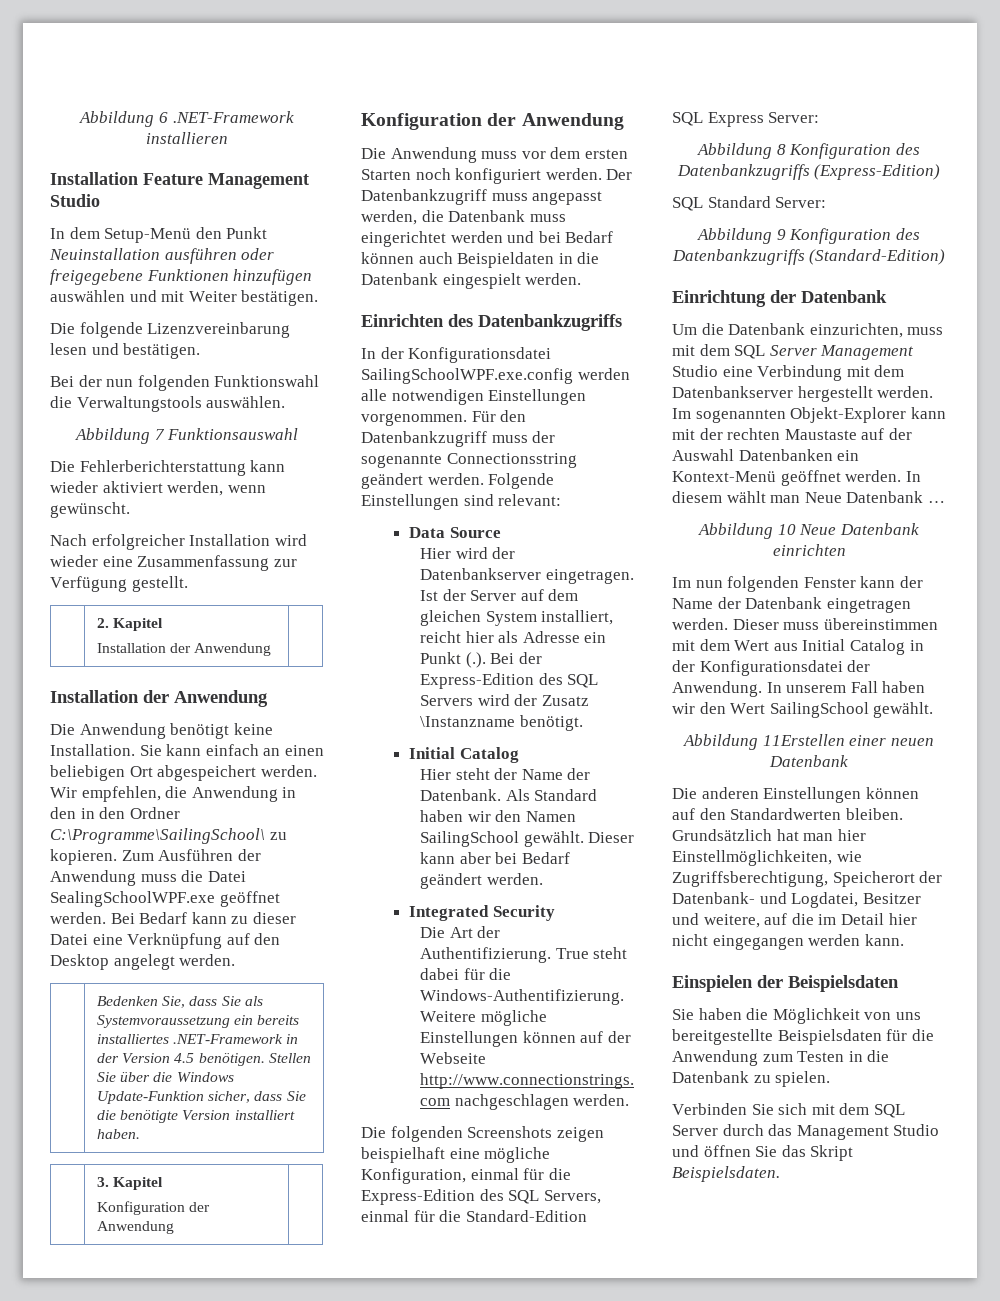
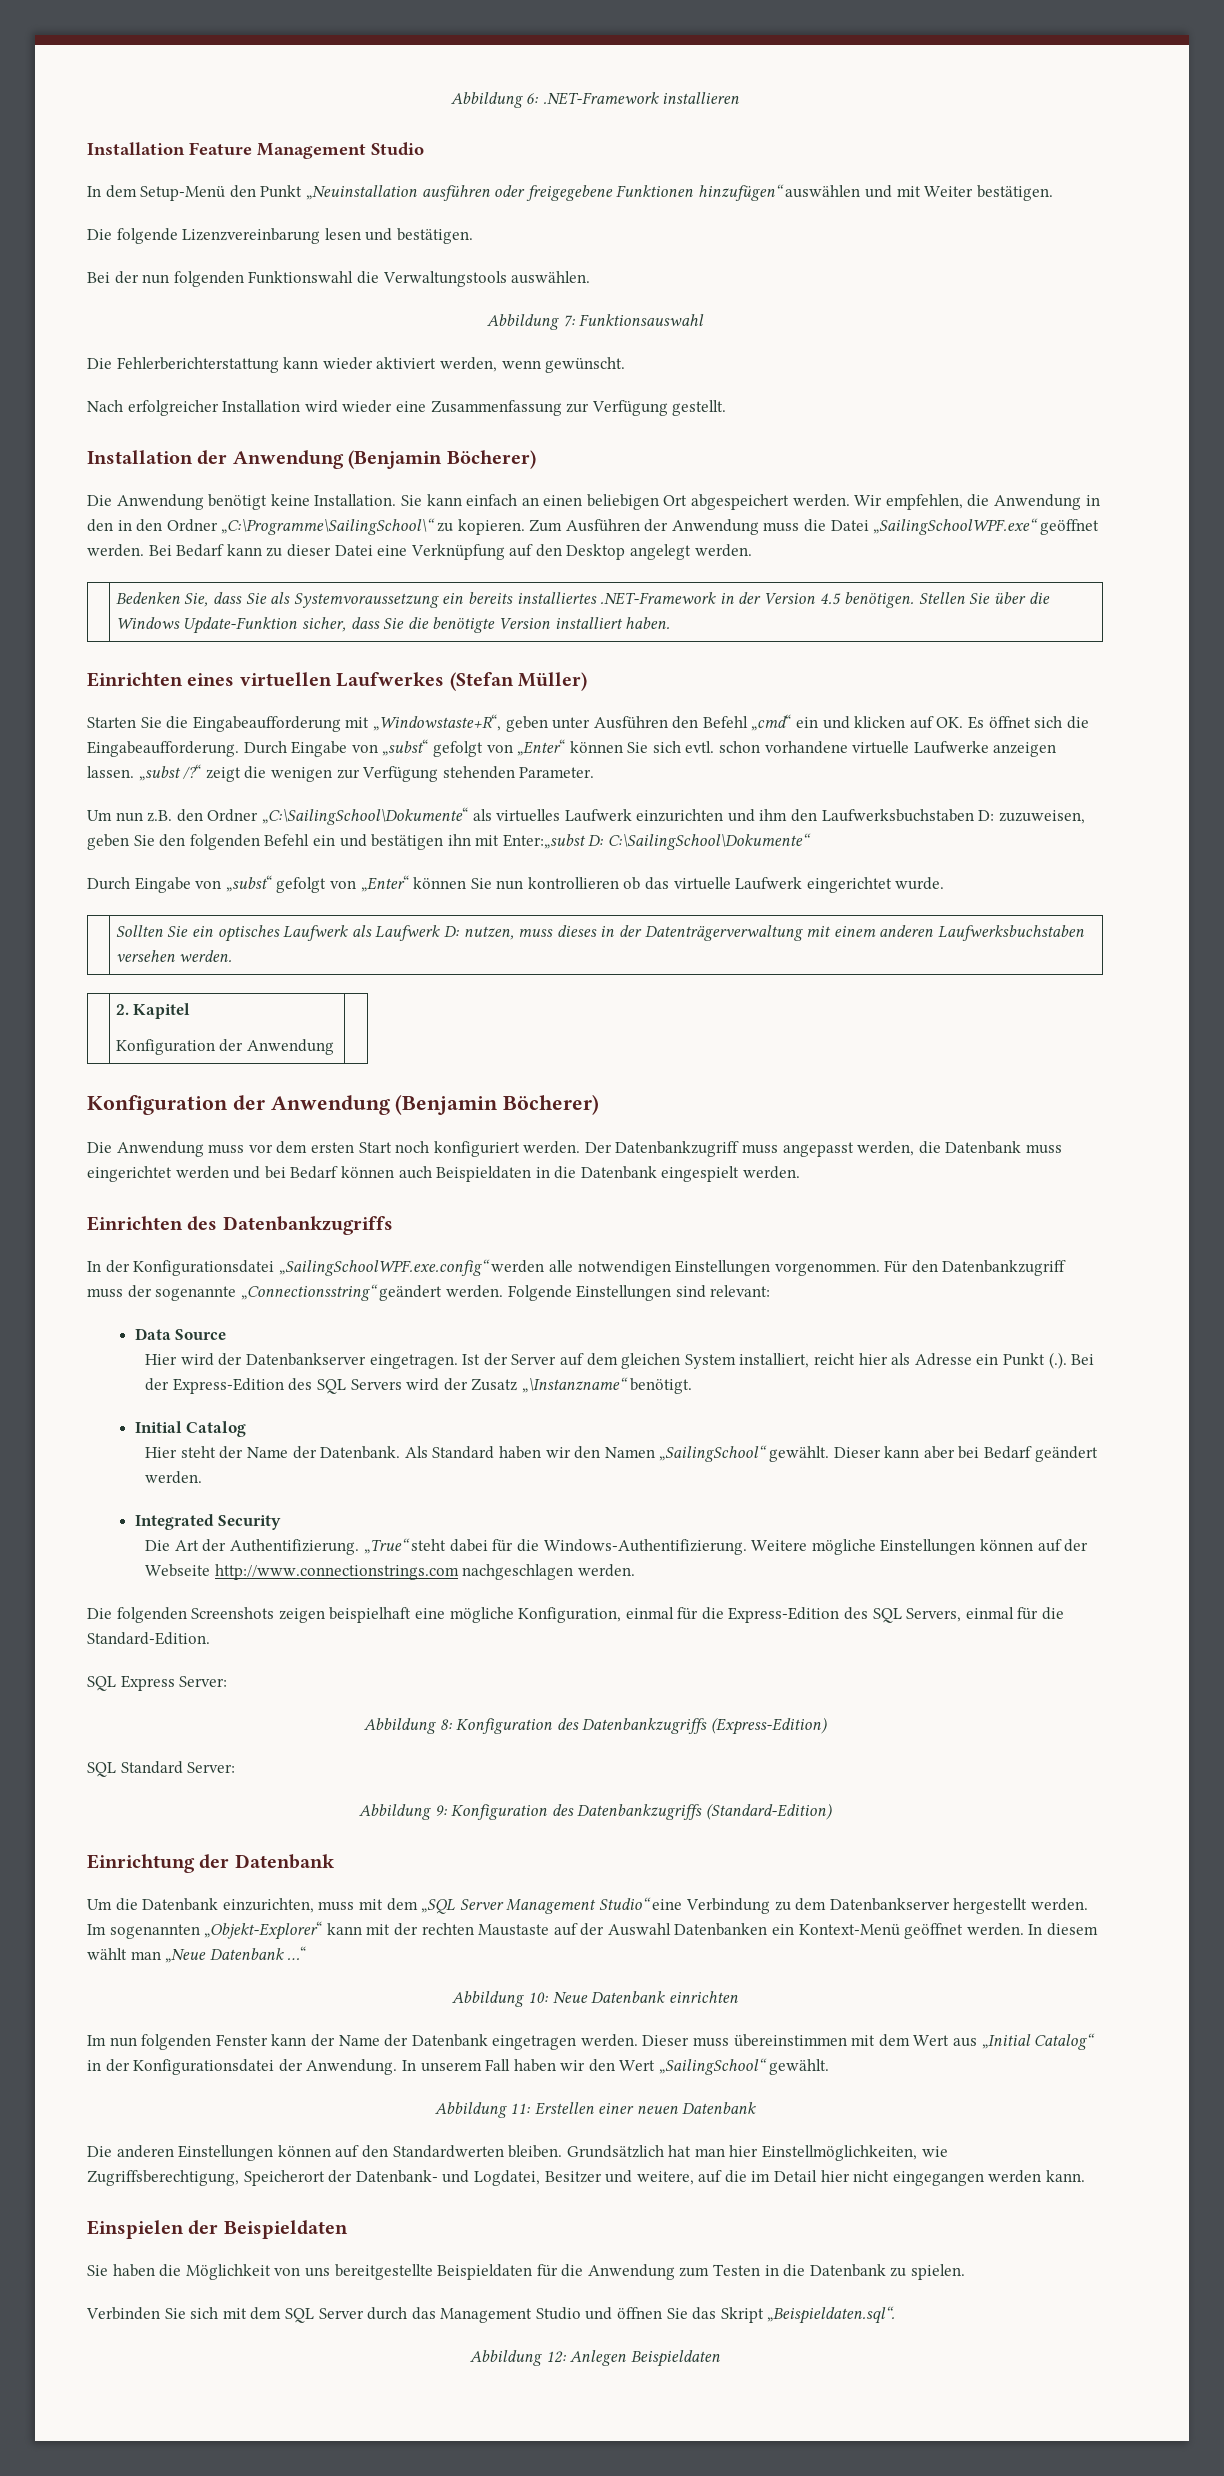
[79,111,168,127] Abbildung 6 -> [450,92,539,108] Abbildung 6:
[49,248,160,260] Neuinstallation -> [305,185,417,200] „Neuinstallation
[233,269,313,285] hinzufügen -> [697,184,784,201] hinzufügen“
[154,429,165,440] 7 -> [562,315,575,327] 7:
[97,618,164,631] [97,643,272,656] [50,690,268,707] // | 2. Kapitel // Installation der Anwendung | // Installation der Anwendung -> [87,450,536,469] // Installation der Anwendung (Benjamin Böcherer)
[50,828,265,844] C:\Programme\SailingSchool\ -> [221,518,436,535] „C:\Programme\SailingSchool\“
[50,891,215,907] SealingSchoolWPF.exe -> [873,518,1039,535] „SailingSchoolWPF.exe“
[97,1177,110,1187] // | 3. -> [87,672,587,691] [87,714,1089,732] [87,739,1057,757] [87,764,595,782] [87,807,1085,825] [87,833,812,850] [87,875,945,893] [115,925,1084,942] [115,950,233,962] [115,1004,129,1015] // Einrichten eines virtuellen Laufwerkes (Stefan Müller) // Starten Sie die Eingabeaufforderung mit „Windowstaste+R“, geben unter Ausführen den Befehl „cmd“ ein und klicken auf OK. Es öffnet sich die Eingabeaufforderung. Durch Eingabe von „subst“ gefolgt von „Enter“ können Sie sich evtl. schon vorhandene virtuelle Laufwerke anzeigen lassen. „subst /?“ zeigt die wenigen zur Verfügung stehenden Parameter. // Um nun z.B. den Ordner „C:\SailingSchool\Dokumente“ als virtuelles Laufwerk einzurichten und ihm den Laufwerksbuchstaben D: zuzuweisen, geben Sie den folgenden Befehl ein und bestätigen ihn mit Enter:„subst D: C:\SailingSchool\Dokumente“ // Durch Eingabe von „subst“ gefolgt von „Enter“ können Sie nun kontrollieren ob das virtuelle Laufwerk eingerichtet wurde. // | Sollten Sie ein optisches Laufwerk als Laufwerk D: nutzen, muss dieses in der Datenträgerverwaltung mit einem anderen Laufwerksbuchstaben versehen werden. // | 2.
(624, 121) none -> [395,1094,600,1115] (Benjamin Böcherer)
[361,169,411,180] Starten -> [358,1142,392,1153] Start
[361,368,573,384] SailingSchoolWPF.exe.config -> [278,1259,490,1276] „SailingSchoolWPF.exe.config“
[446,453,577,468] Connectionsstring -> [240,1284,378,1301] „Connectionsstring“
[420,716,516,727] \Instanzname -> [522,1377,629,1393] „\Instanzname“
[420,831,520,847] SailingSchool -> [659,1445,768,1462] „SailingSchool“
[555,948,589,959] True -> [363,1538,410,1554] „True“
[465,1210,587,1222] Standard-Edition -> [87,1632,210,1645] Standard-Edition.
[776,144,786,155] 8 -> [439,1719,452,1730] 8:
[776,229,786,240] 9 -> [434,1805,447,1816] 9:
[734,345,766,359] SQL -> [421,1899,456,1914] „SQL
[672,365,718,377] Studio -> [598,1897,651,1910] Studio“
[846,366,870,377] mit -> [774,1901,791,1911] zu
[790,407,907,423] Objekt-Explorer -> [204,1921,323,1940] „Objekt-Explorer“
[804,491,945,503] [698,523,796,539] Neue Datenbank … // Abbildung 10 -> [165,1946,307,1963] [452,1991,548,2007] „Neue Datenbank …“ // Abbildung 10:
[802,639,905,655] Initial Catalog -> [981,2033,1096,2050] „Initial Catalog“
[769,702,869,718] SailingSchool -> [659,2058,768,2075] „SailingSchool“
[762,734,845,746] 11Erstellen -> [510,2102,594,2115] 11: Erstellen
[788,975,899,992] Beispielsdaten -> [223,2220,348,2239] Beispieldaten
[777,1029,882,1045] Beispielsdaten -> [437,2264,533,2280] Beispieldaten
[672,1166,780,1182] Beispielsdaten. -> [767,2306,896,2324] [470,2350,720,2367] „Beispieldaten.sql“. // Abbildung 12: Anlegen Beispieldaten

